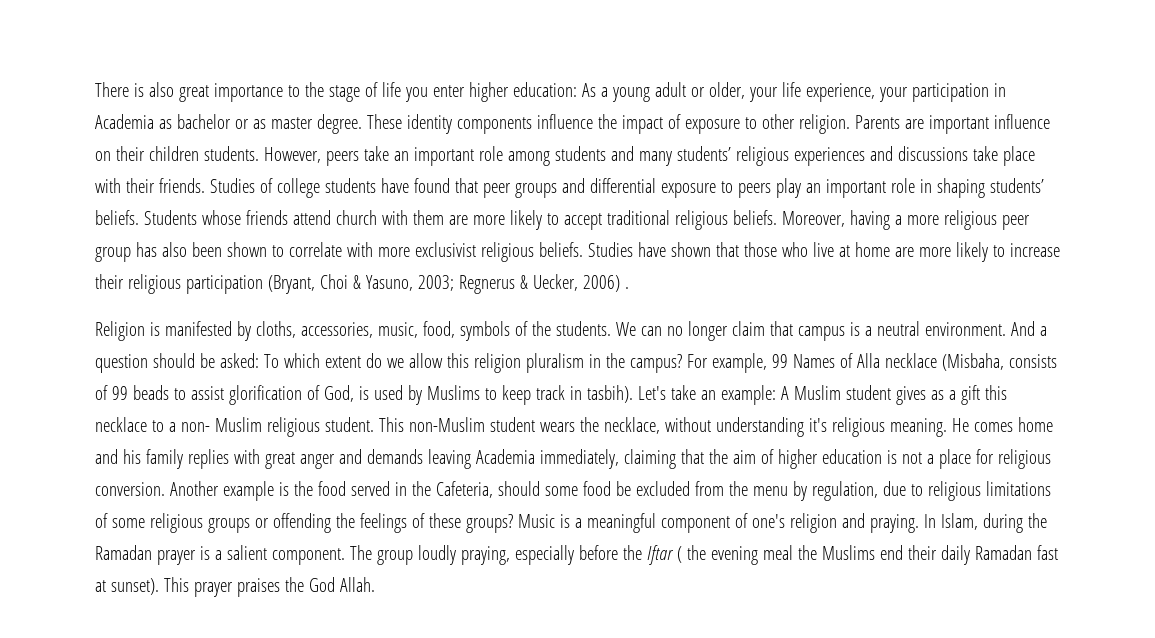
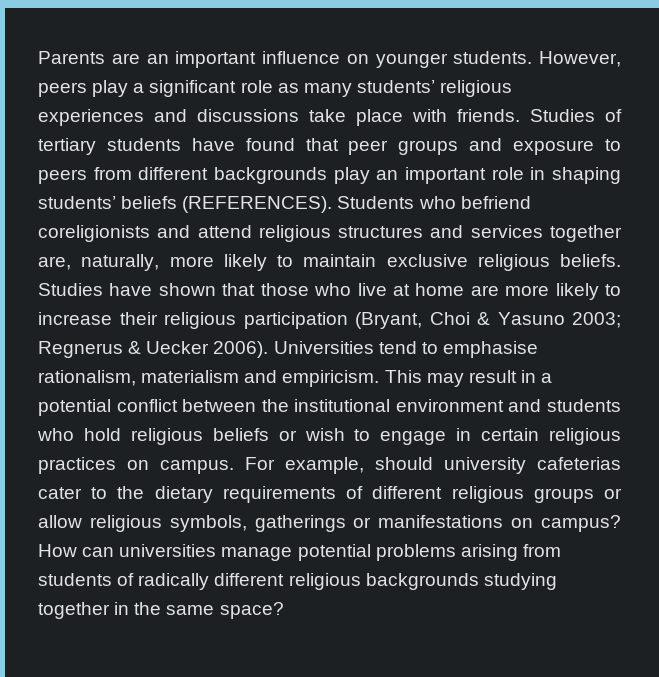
[95,82,1006,102] [95,114,850,134] There is also great importance to the stage of life you enter higher education: As a young adult or older, your life experience, your participation in Academia as bachelor or as master degree. These identity components influence the impact of exposure to other religion. -> (38, 57) none
(924, 124) none -> [146,54,169,64] an
[115,146,199,161] their children -> [375,53,448,68] younger
[363,146,634,166] take an important role among students and -> [92,80,299,97] play a significant role as
[125,178,155,193] their -> (447, 115) none
[276,178,320,198] college -> [38,138,96,155] tertiary
[589,178,656,193] differential -> (503, 144) none
(771, 190) none -> [93,167,327,184] from different backgrounds
[95,210,1030,230] [95,242,476,262] beliefs. Students whose friends attend church with them are more likely to accept traditional religious beliefs. Moreover, having a more religious peer group has also been shown to correlate with more exclusivist -> [121,196,531,213] [38,225,622,242] [38,254,468,271] beliefs (REFERENCES). Students who befriend coreligionists and attend religious structures and services together are, naturally, more likely to maintain exclusive
[365,275,413,291] Yasuno, -> [497,312,565,325] Yasuno
[532,274,629,292] [95,321,1047,341] [95,353,1057,373] [95,385,1007,405] [95,417,1053,437] [95,449,1051,469] [95,481,1051,501] [95,513,1047,533] [95,545,1058,565] [95,577,375,597] Uecker, 2006) . // Religion is manifested by cloths, accessories, music, food, symbols of the students. We can no longer claim that campus is a neutral environment. And a question should be asked: To which extent do we allow this religion pluralism in the campus? For example, 99 Names of Alla necklace (Misbaha, consists of 99 beads to assist glorification of God, is used by Muslims to keep track in tasbih). Let's take an example: A Muslim student gives as a gift this necklace to a non- Muslim religious student. This non-Muslim student wears the necklace, without understanding it's religious meaning. He comes home and his family replies with great anger and demands leaving Academia immediately, claiming that the aim of higher education is not a place for religious conversion. Another example is the food served in the Cafeteria, should some food be excluded from the menu by regulation, due to religious limitations of some religious groups or offending the feelings of these groups? Music is a meaningful component of one's religion and praying. In Islam, during the Ramadan prayer is a salient component. The group loudly praying, especially before the Iftar ( the evening meal the Muslims end their daily Ramadan fast at sunset). This prayer praises the God Allah. -> [146,341,538,358] [38,370,553,387] [38,399,621,416] [37,428,621,445] [38,457,621,474] [38,486,622,503] [38,515,622,532] [38,544,561,561] [38,573,557,590] [38,602,284,619] Uecker 2006). Universities tend to emphasise rationalism, materialism and empiricism. This may result in a potential conflict between the institutional environment and students who hold religious beliefs or wish to engage in certain religious practices on campus. For example, should university cafeterias cater to the dietary requirements of different religious groups or allow religious symbols, gatherings or manifestations on campus? How can universities manage potential problems arising from students of radically different religious backgrounds studying together in the same space?

